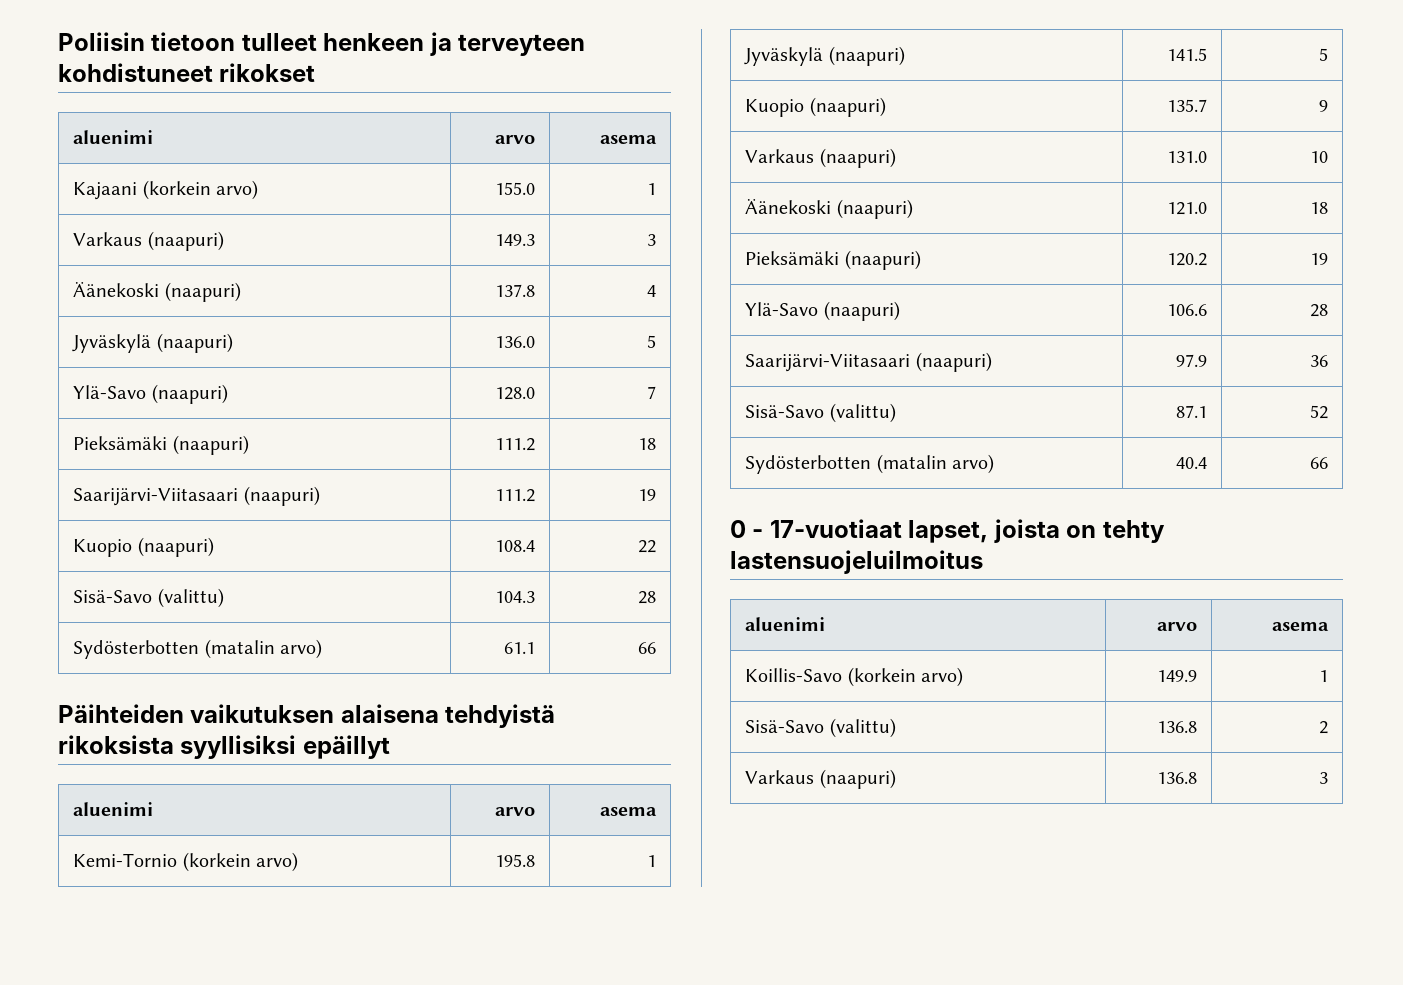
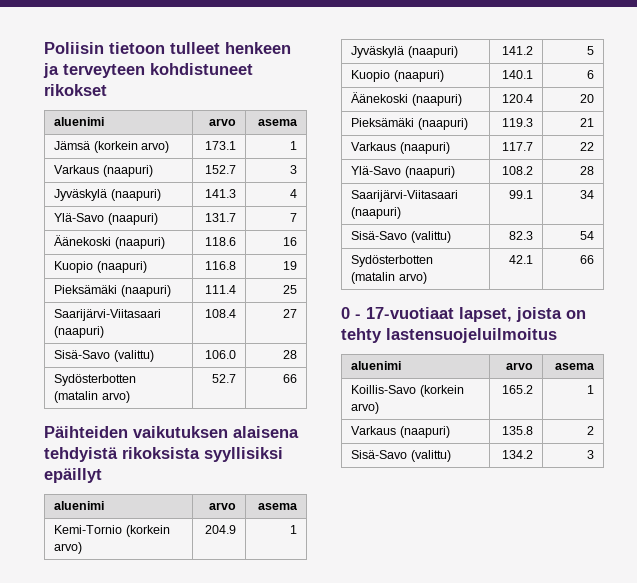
[73,180,259,200] [494,182,535,195] [646,183,656,195] [73,231,224,251] [494,234,535,246] Kajaani (korkein arvo) | 155.0 | 1 // Varkaus (naapuri) | 149.3 -> [54,141,170,153] [204,141,236,150] [289,141,297,150] [54,165,153,177] [204,165,236,174] Jämsä (korkein arvo) | 173.1 | 1 // Varkaus (naapuri) | 152.7
[73,282,241,302] [494,284,535,297] [646,285,656,297] [72,333,233,353] [494,336,535,348] [646,335,656,348] [73,384,228,404] [494,387,535,400] [646,386,656,399] [73,435,249,455] [494,438,535,451] [637,438,656,450] [73,486,320,506] [494,489,535,502] [637,489,656,501] [73,537,214,557] Äänekoski (naapuri) | 137.8 | 4 // Jyväskylä (naapuri) | 136.0 | 5 // Ylä-Savo (naapuri) | 128.0 | 7 // Pieksämäki (naapuri) | 111.2 | 18 // Saarijärvi-Viitasaari (naapuri) | 111.2 | 19 // Kuopio (naapuri) -> [54,189,161,201] [204,189,236,198] [289,189,297,198] [54,213,158,225] [204,213,236,222] [289,213,297,222] [54,235,165,249] [204,237,236,246] [282,237,297,246] [54,261,147,273] [204,261,236,270] [282,261,297,270] [54,285,171,297] [204,285,236,294] [282,285,297,294] [54,309,162,321] [54,326,105,338] Jyväskylä (naapuri) | 141.3 | 4 // Ylä-Savo (naapuri) | 131.7 | 7 // Äänekoski (naapuri) | 118.6 | 16 // Kuopio (naapuri) | 116.8 | 19 // Pieksämäki (naapuri) | 111.4 | 25 // Saarijärvi-Viitasaari (naapuri)
[637,540,656,553] [73,588,224,608] [494,591,535,603] 22 // Sisä-Savo (valittu) | 104.3 -> [282,309,297,318] [54,350,154,362] [204,350,236,359] 27 // Sisä-Savo (valittu) | 106.0
[503,642,535,654] 61.1 -> [211,374,236,383] 52.7
[494,854,535,867] 195.8 -> [204,525,236,534] 204.9
[1166,48,1207,61] 141.5 -> [501,46,533,55] 141.2
[1166,99,1207,112] [1318,100,1328,112] [745,148,896,168] [1166,151,1207,163] [1309,151,1328,163] [745,199,913,219] [1166,202,1207,215] [1309,202,1328,214] [745,250,921,270] [1166,253,1207,266] [1309,253,1328,265] [745,301,900,321] [1166,304,1207,316] 135.7 | 9 // Varkaus (naapuri) | 131.0 | 10 // Äänekoski (naapuri) | 121.0 | 18 // Pieksämäki (naapuri) | 120.2 | 19 // Ylä-Savo (naapuri) | 106.6 -> [501,70,533,79] [586,70,594,79] [351,92,462,106] [501,94,533,103] [579,94,594,103] [351,118,468,130] [501,118,533,127] [579,118,594,127] [351,142,450,154] [501,142,533,151] [579,142,594,151] [351,166,455,178] [501,166,533,175] 140.1 | 6 // Äänekoski (naapuri) | 120.4 | 20 // Pieksämäki (naapuri) | 119.3 | 21 // Varkaus (naapuri) | 117.7 | 22 // Ylä-Savo (naapuri) | 108.2
[1175,354,1207,367] [1309,355,1328,367] [745,403,896,423] [1175,405,1207,418] [1309,405,1328,419] [745,454,995,474] [1175,457,1207,469] 97.9 | 36 // Sisä-Savo (valittu) | 87.1 | 52 // Sydösterbotten (matalin arvo) | 40.4 -> [508,190,533,199] [579,190,594,199] [351,231,451,243] [508,231,533,240] [579,231,594,240] [351,255,434,267] [351,272,427,284] [508,255,533,264] 99.1 | 34 // Sisä-Savo (valittu) | 82.3 | 54 // Sydösterbotten (matalin arvo) | 42.1
[1156,670,1197,682] [1318,670,1328,682] [745,718,896,738] [1156,721,1197,733] [1318,721,1328,734] [745,769,896,789] [1156,772,1197,784] 149.9 | 1 // Sisä-Savo (valittu) | 136.8 | 2 // Varkaus (naapuri) | 136.8 -> [501,385,533,394] [586,385,594,394] [351,426,450,438] [501,426,533,435] [586,426,594,435] [351,450,451,462] [501,450,533,459] 165.2 | 1 // Varkaus (naapuri) | 135.8 | 2 // Sisä-Savo (valittu) | 134.2

